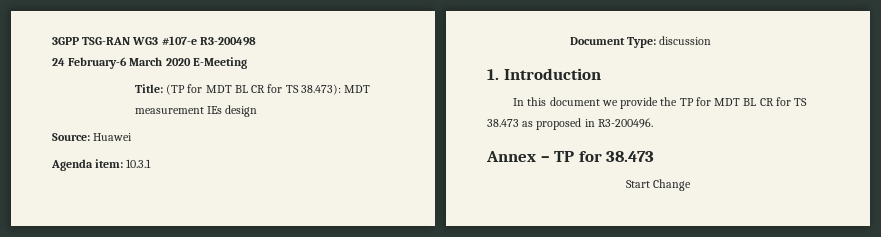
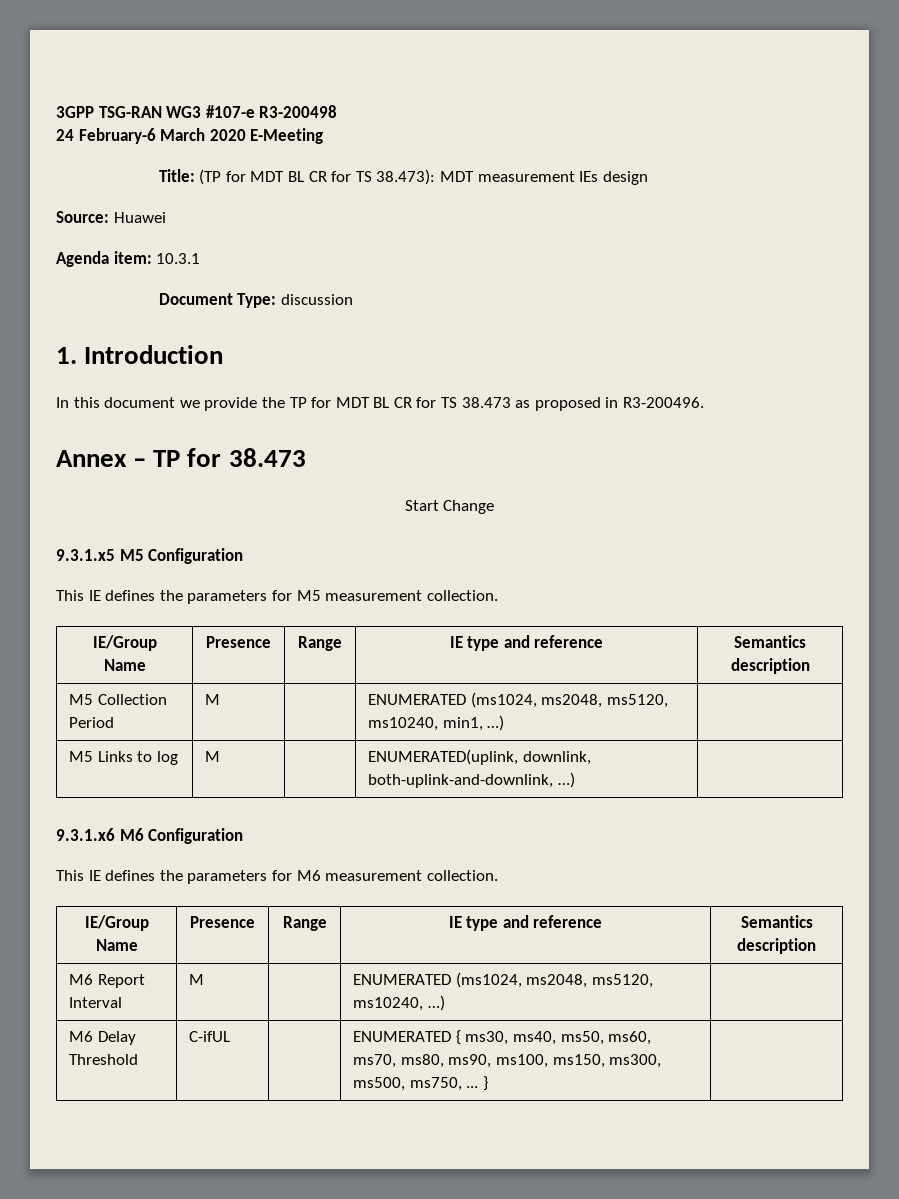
(692, 185) none -> [56,548,244,564] [56,590,498,604] [92,635,157,651] [103,659,146,671] [206,636,271,648] [298,636,342,651] [449,635,604,651] [734,635,806,648] [730,658,810,674] [69,694,167,705] [69,717,115,728] [205,694,221,705] [368,692,668,708] [368,715,505,731] [69,751,178,765] [205,751,221,762] [368,749,591,765] [368,772,575,788] [56,828,244,844] [56,870,498,884] [84,915,149,931] [95,939,138,951] [190,916,255,928] [282,916,327,931] [448,915,603,931] [740,915,813,928] [737,938,816,954] [69,974,145,988] [69,997,123,1008] [189,974,205,985] [353,972,653,988] [353,995,445,1011] [69,1031,136,1045] [69,1054,139,1065] [189,1031,231,1042] [353,1030,652,1045] [353,1054,662,1068] [353,1076,488,1091] // 9.3.1.x5 M5 Configuration // This IE defines the parameters for M5 measurement collection. // IE/Group Name | Presence | Range | IE type and reference | Semantics description // M5 Collection Period | M | | ENUMERATED (ms1024, ms2048, ms5120, ms10240, min1, …) | // M5 Links to log | M | | ENUMERATED(uplink, downlink, both-uplink-and-downlink, …) | // 9.3.1.x6 M6 Configuration // This IE defines the parameters for M6 measurement collection. // IE/Group Name | Presence | Range | IE type and reference | Semantics description // M6 Report Interval | M | | ENUMERATED (ms1024, ms2048, ms5120, ms10240, …) | // M6 Delay Threshold | C-ifUL | | ENUMERATED { ms30, ms40, ms50, ms60, ms70, ms80, ms90, ms100, ms150, ms300, ms500, ms750, ... } |

